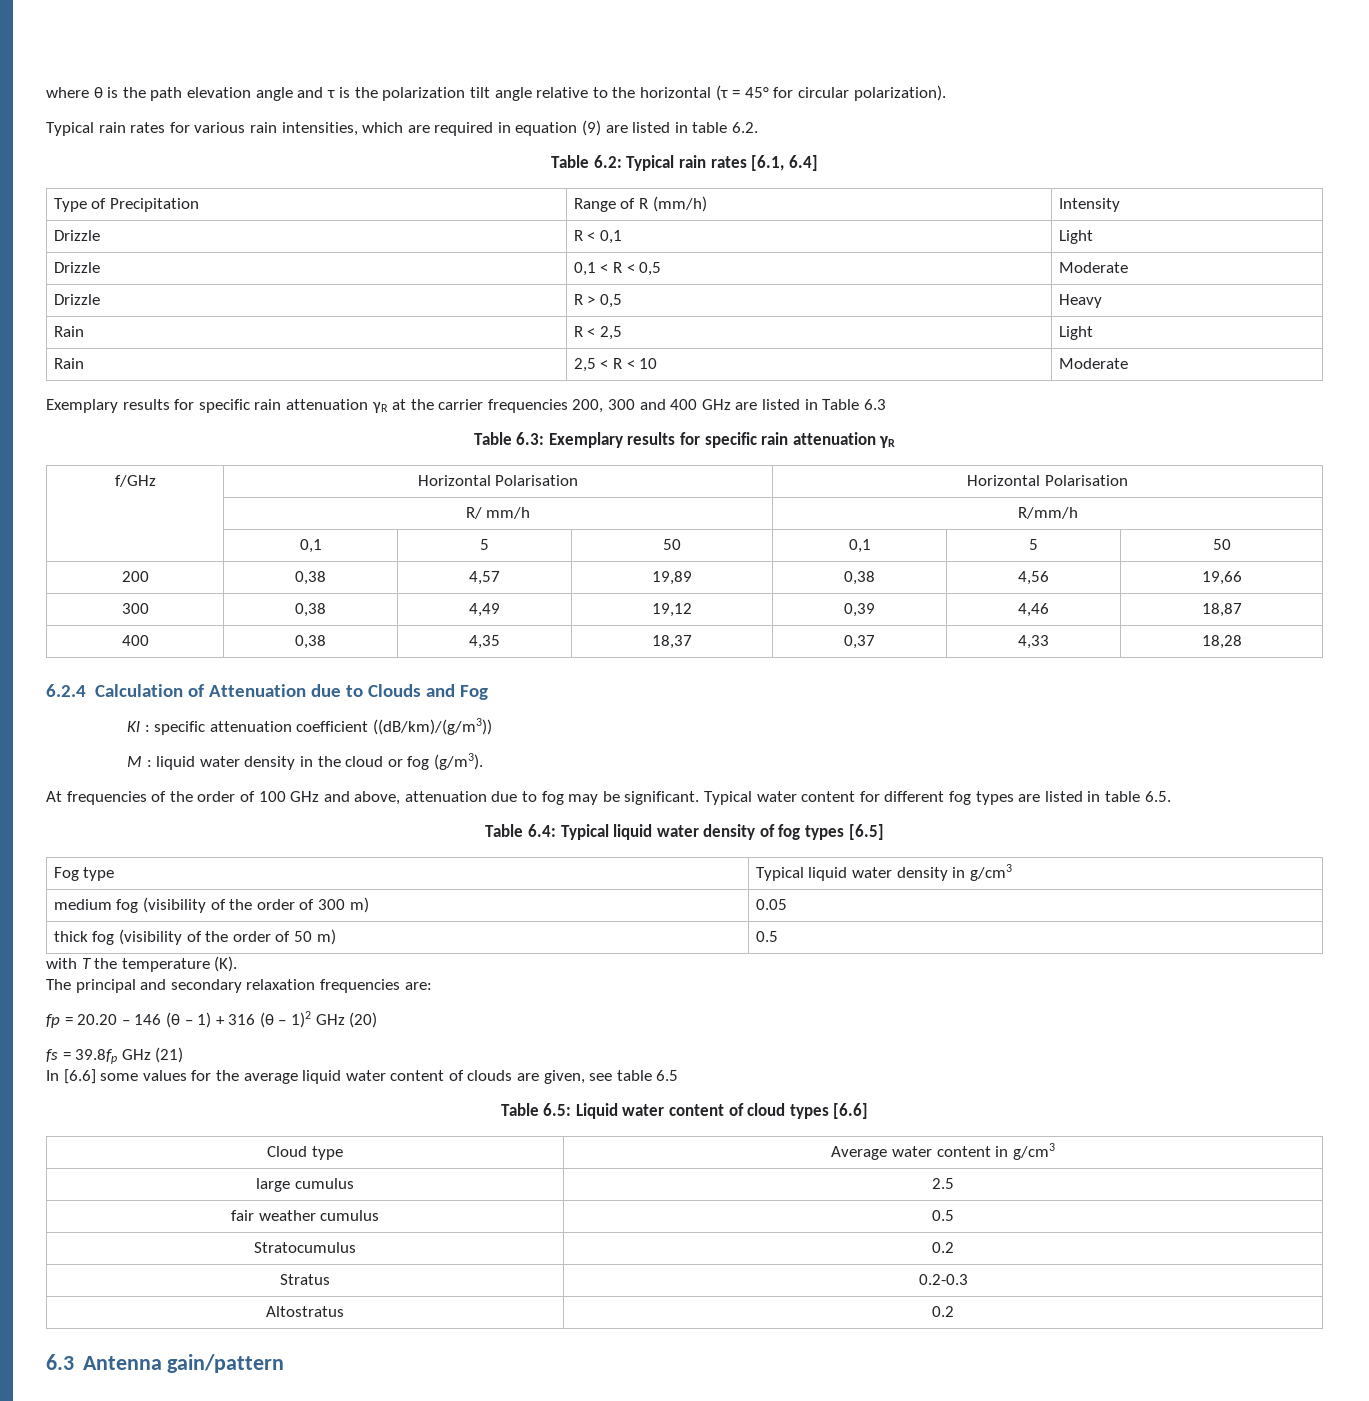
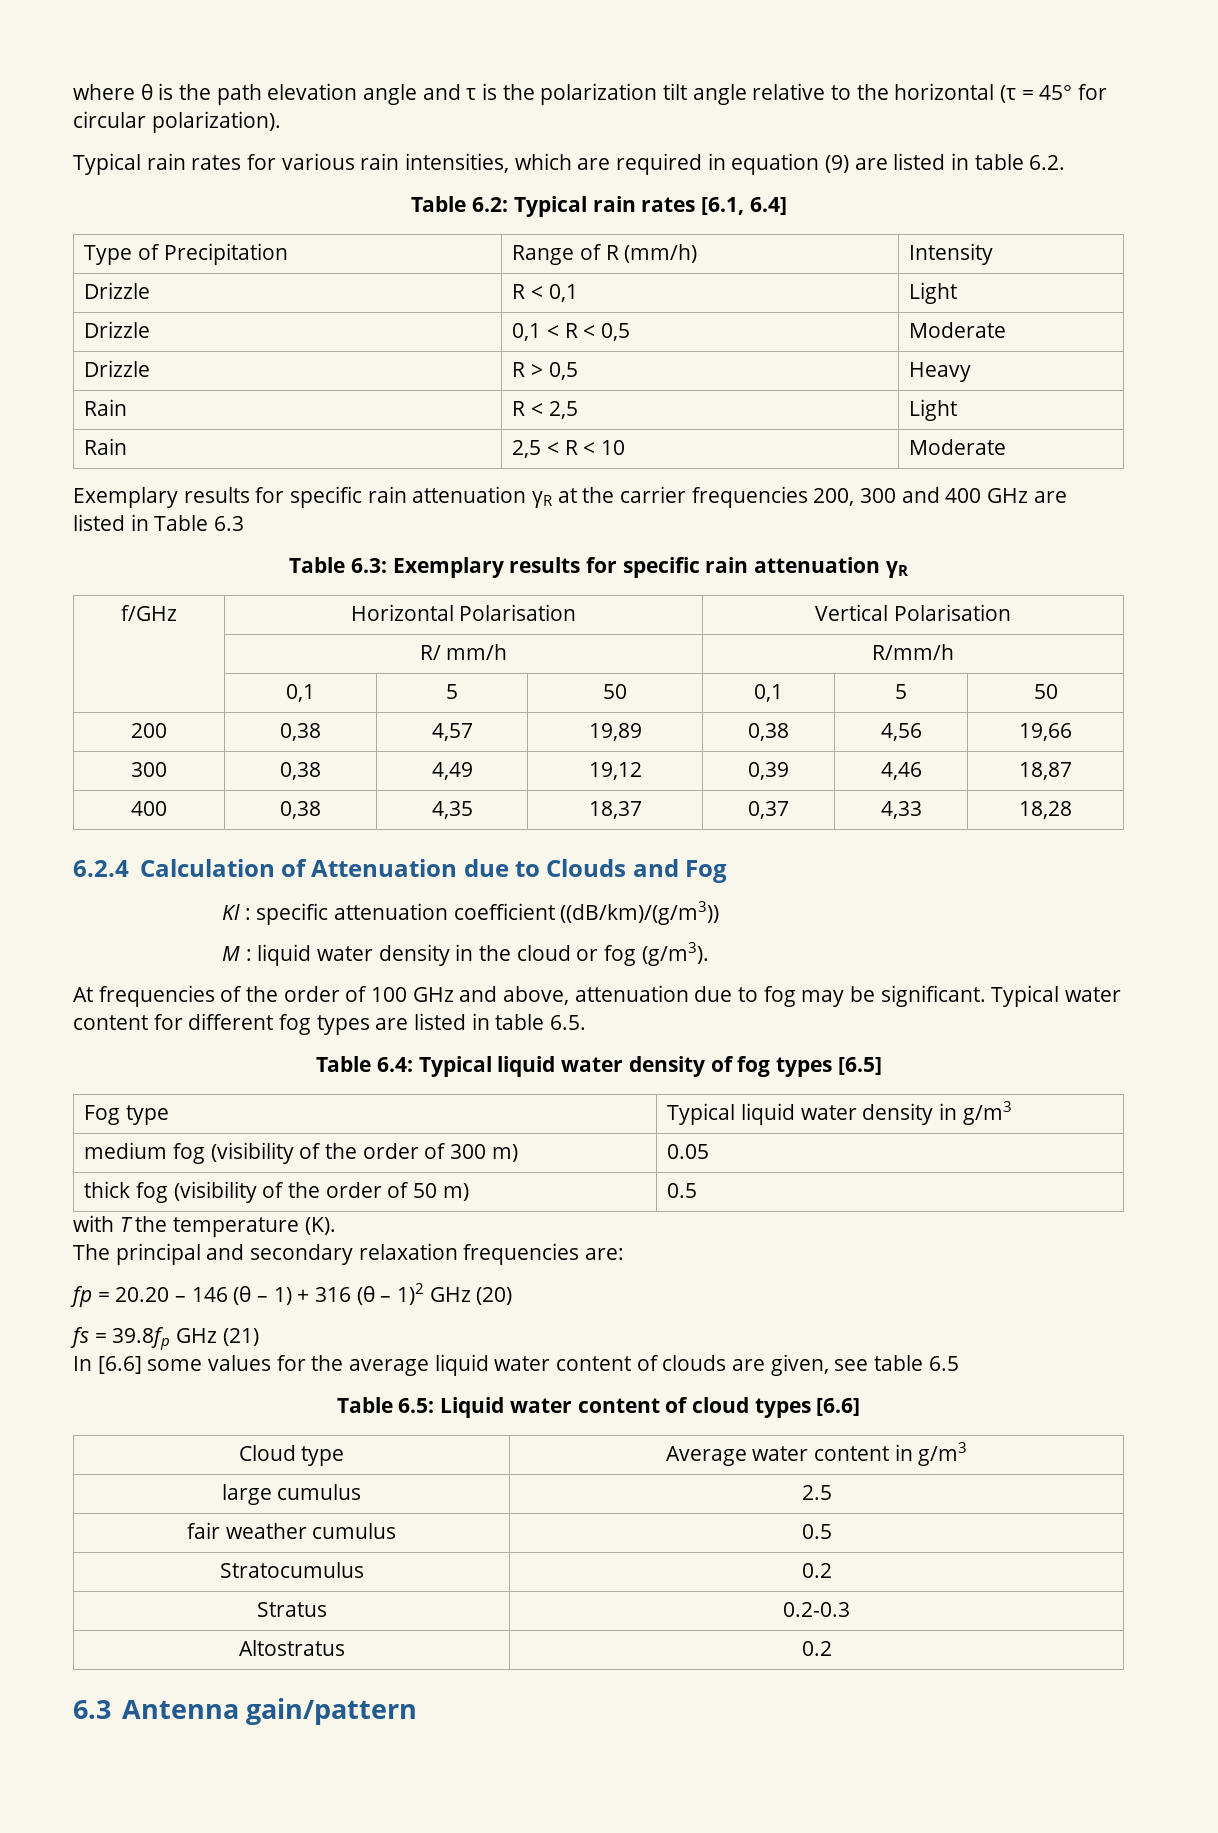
[967,475,1041,486] Horizontal -> [815,604,889,621] Vertical
[969,864,1012,881] g/cm3 -> [962,1101,1012,1125] g/m3
[1012,1143,1055,1160] g/cm3 -> [918,1442,968,1466] g/m3

